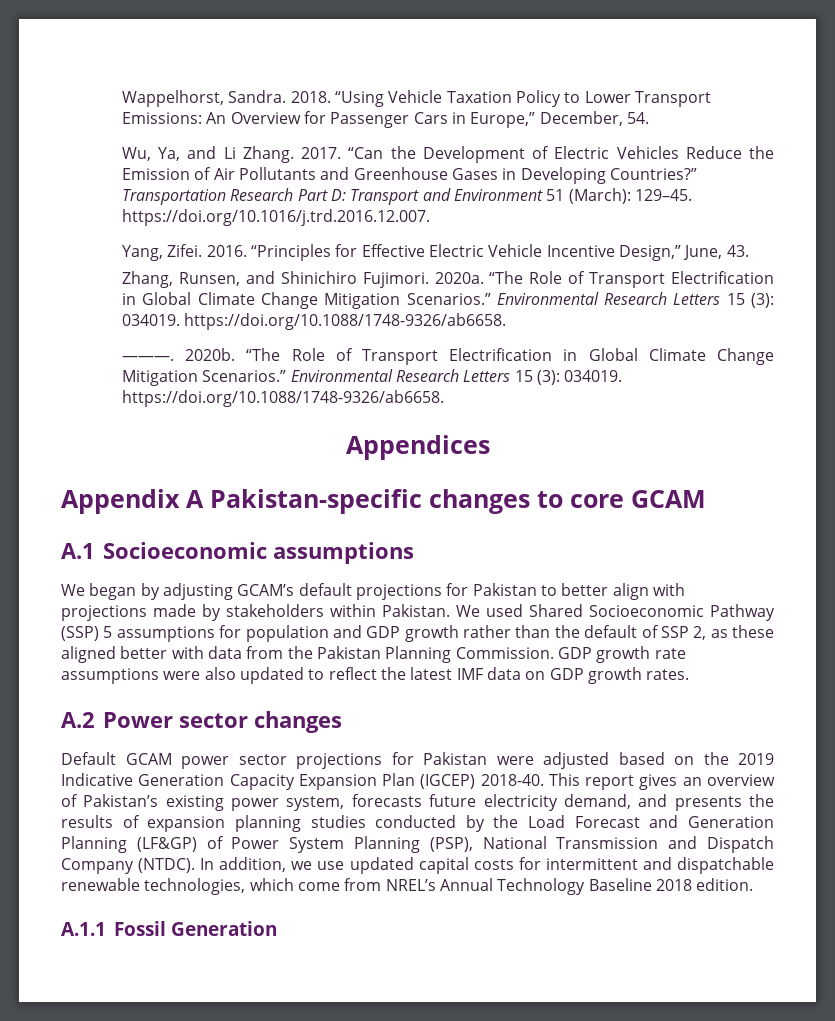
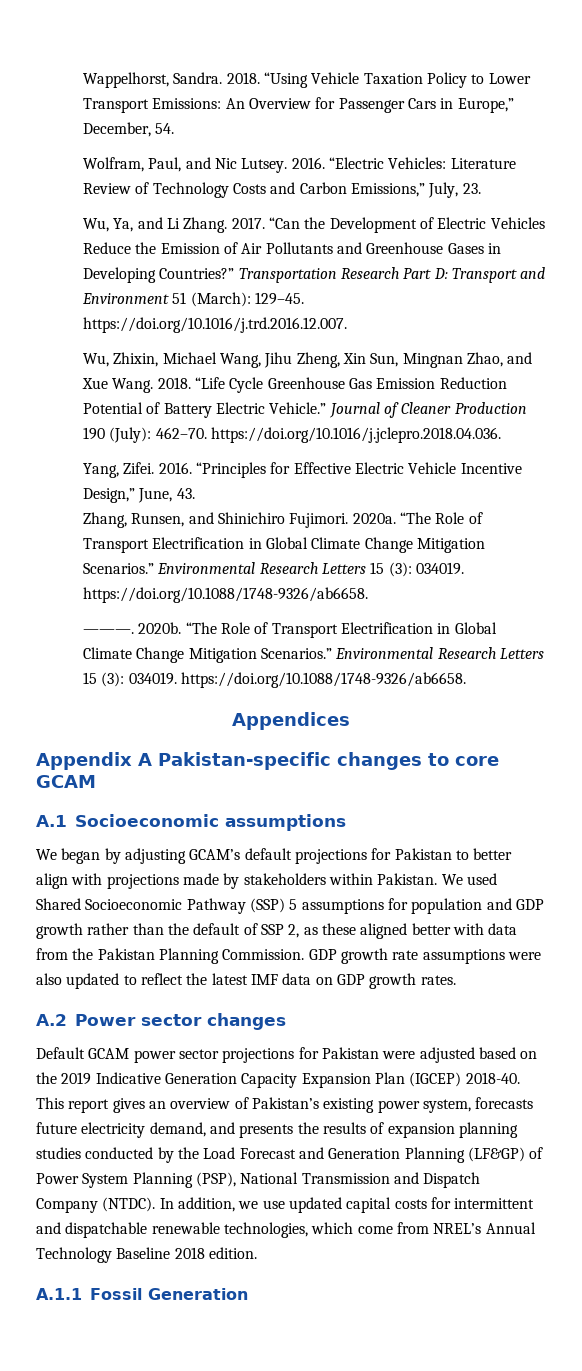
(649, 118) none -> [82,157,516,173] [82,182,481,198] // Wolfram, Paul, and Nic Lutsey. 2016. “Electric Vehicles: Literature Review of Technology Costs and Carbon Emissions,” July, 23.
(431, 217) none -> [82,352,533,368] [81,377,507,393] [82,402,527,418] [82,427,501,443] // Wu, Zhixin, Michael Wang, Jihu Zheng, Xin Sun, Mingnan Zhao, and Xue Wang. 2018. “Life Cycle Greenhouse Gas Emission Reduction Potential of Battery Electric Vehicle.” Journal of Cleaner Production 190 (July): 462–70. https://doi.org/10.1016/j.jclepro.2018.04.036.

